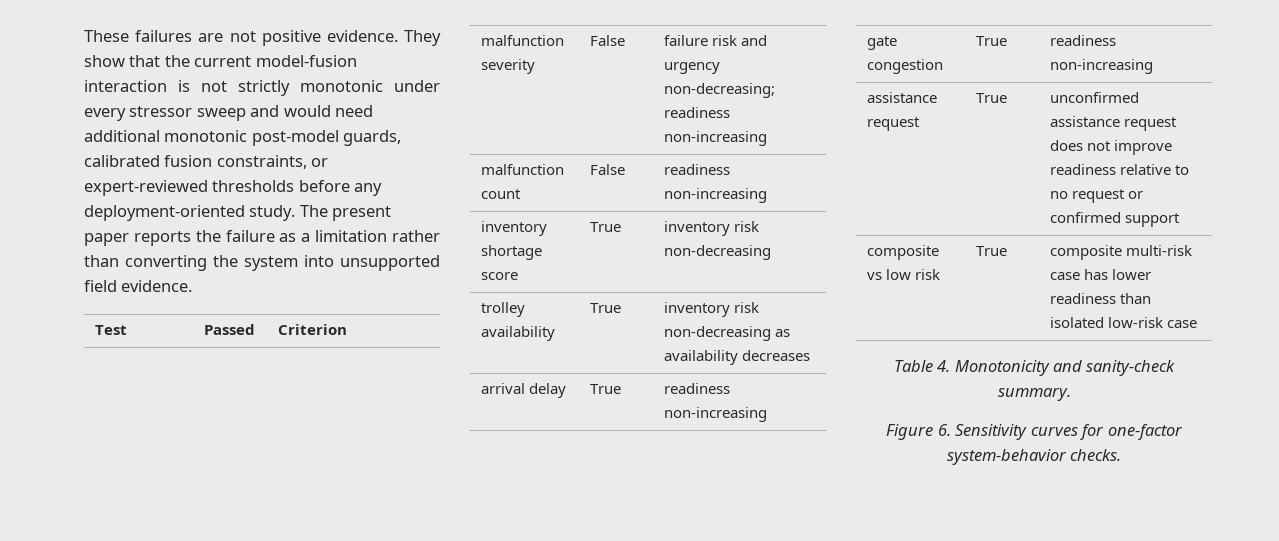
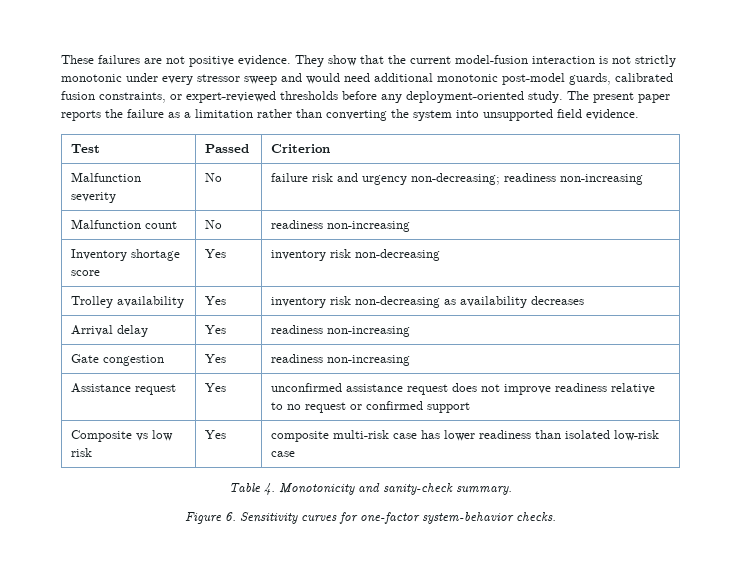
[481,35,565,46] malfunction -> [71,172,142,182] Malfunction
[590,35,626,46] False -> [205,173,223,182] No
[481,164,565,175] malfunction -> [71,219,142,229] Malfunction
[590,164,626,175] [664,164,731,175] [664,188,768,203] [481,221,548,236] False | readiness non-increasing // inventory -> [205,220,223,229] [271,220,411,232] [71,249,128,261] No | readiness non-increasing // Inventory
[590,222,622,232] True -> [205,249,227,258] Yes
[481,302,526,317] trolley -> [71,296,114,308] Trolley
[590,303,622,313] True -> [205,296,227,305] Yes
[481,383,526,394] arrival -> [71,325,114,336] Arrival
[590,384,622,394] [664,383,731,394] [664,407,768,422] [867,36,898,50] True | readiness non-increasing // gate -> [205,325,227,334] [271,325,411,337] [71,354,100,363] Yes | readiness non-increasing // Gate
[976,36,1008,46] [1050,35,1117,46] [1050,59,1154,74] [867,92,938,103] True | readiness non-increasing // assistance -> [205,354,227,363] [271,354,411,366] [71,383,132,393] Yes | readiness non-increasing // Assistance
[976,93,1008,103] True -> [205,383,227,392] Yes
[867,245,940,260] composite -> [71,430,133,442] Composite
[976,246,1008,256] True -> [205,430,227,439] Yes

